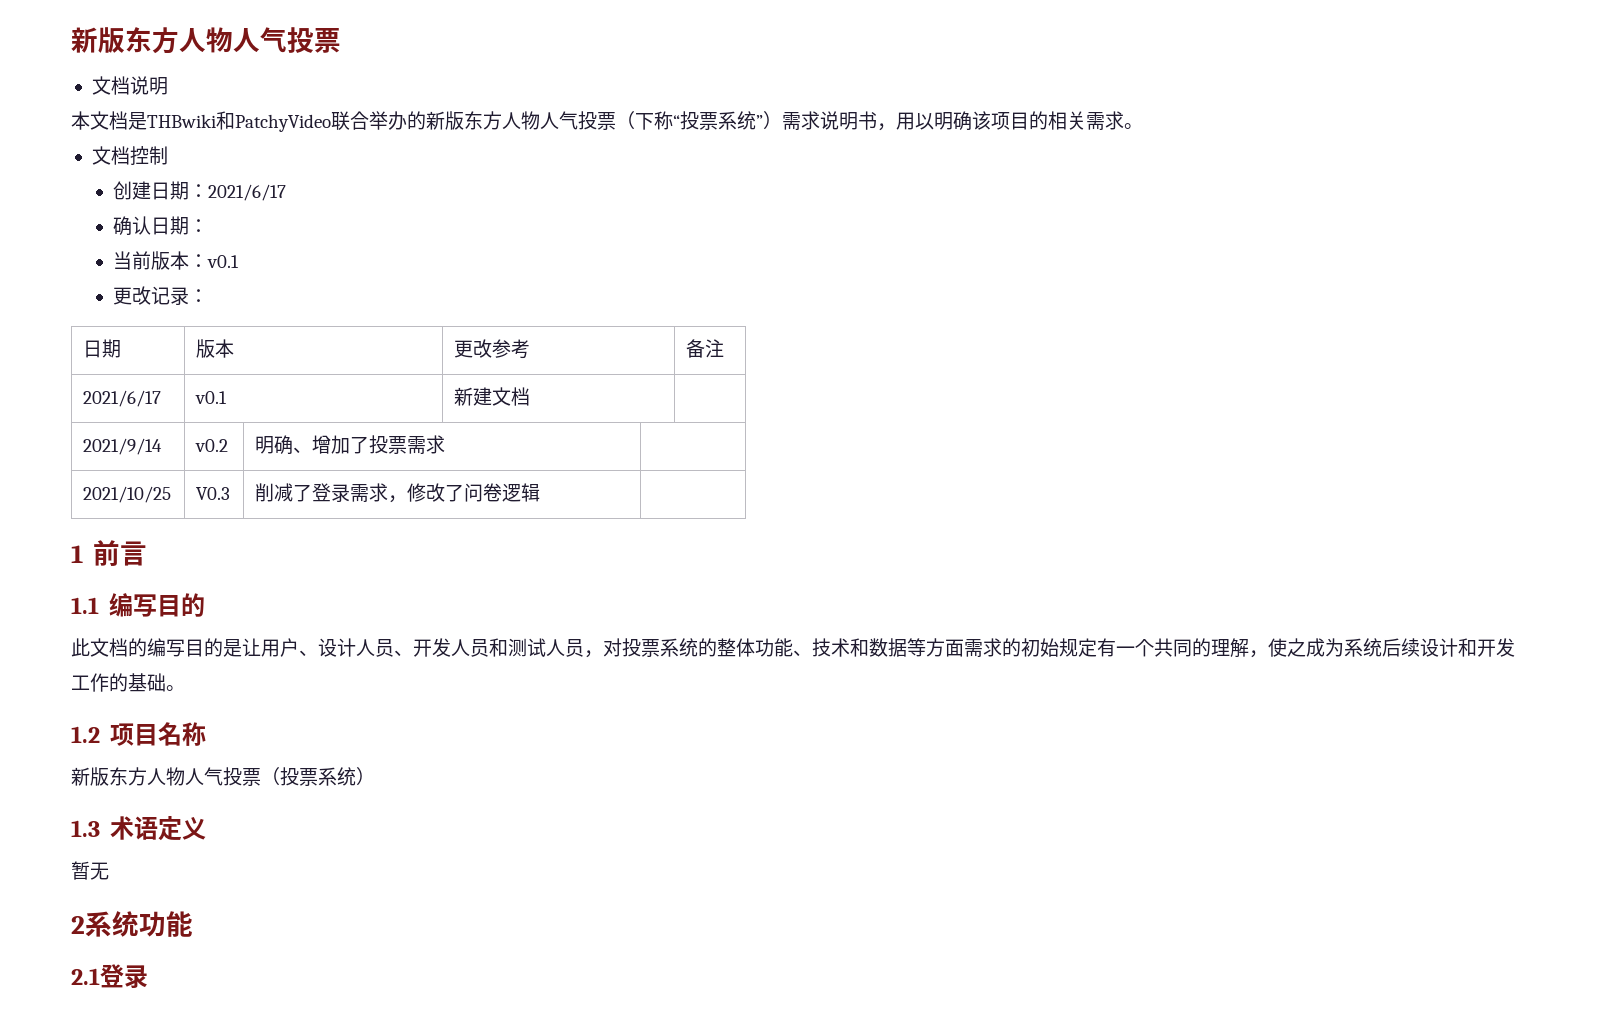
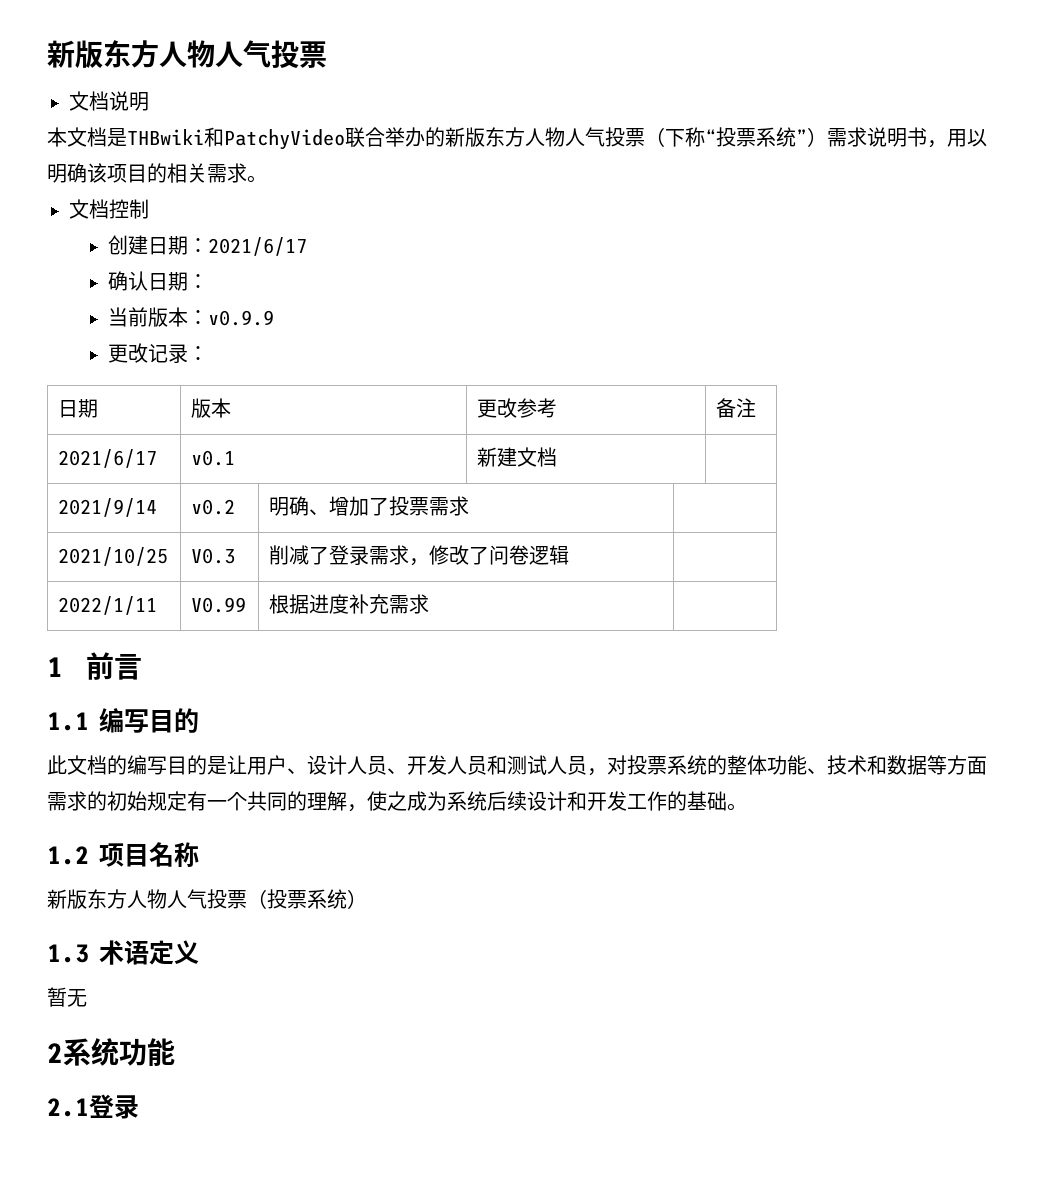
[206,255,239,268] v0.1 -> [207,310,274,326] v0.9.9
(541, 492) none -> [58,596,158,615] [191,597,247,613] [269,594,430,614] // 2022/1/11 | V0.99 | 根据进度补充需求 |

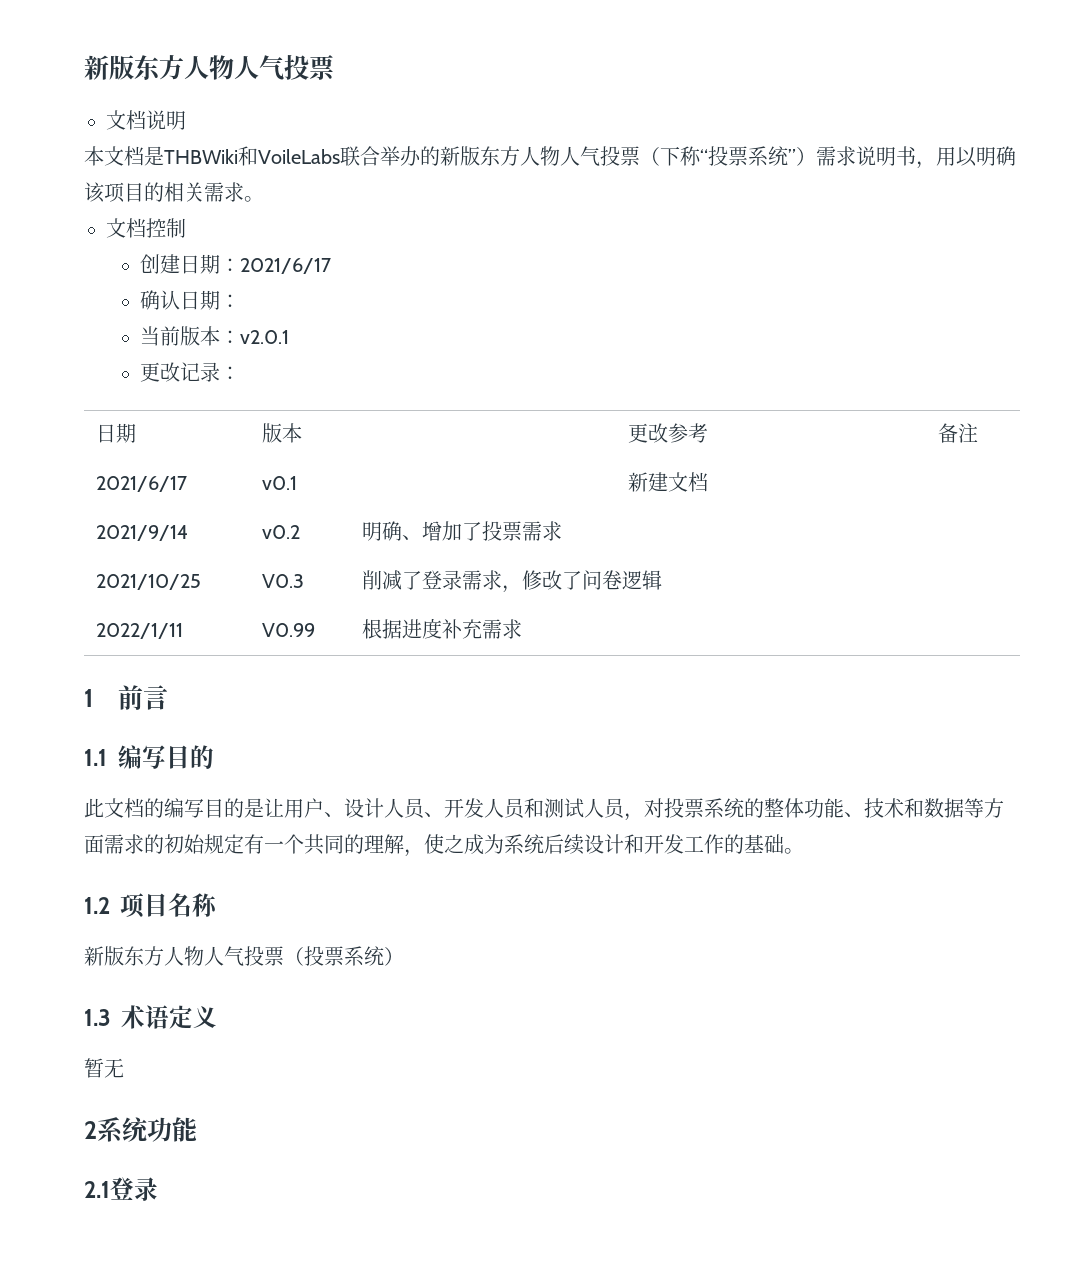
[127,127,345,150] THBwiki和PatchyVideo -> [164,146,340,166] THBWiki和VoileLabs
[207,310,274,326] v0.9.9 -> [240,330,290,344] v2.0.1

